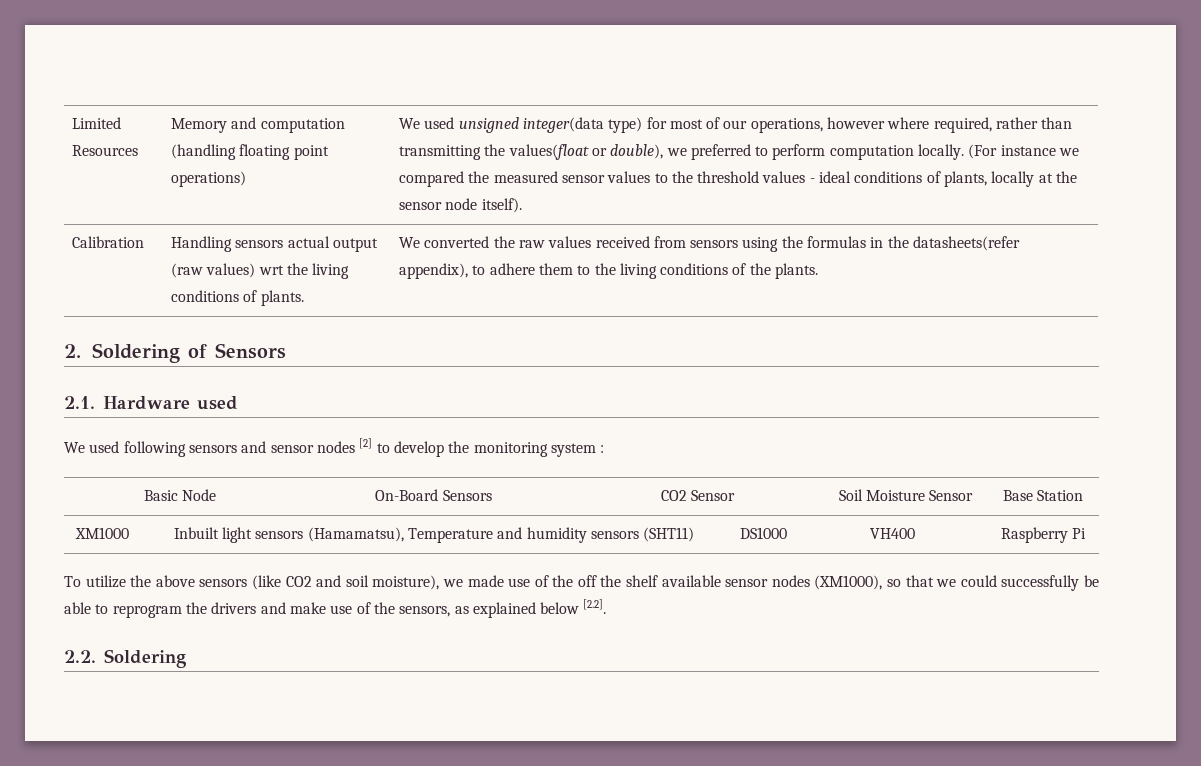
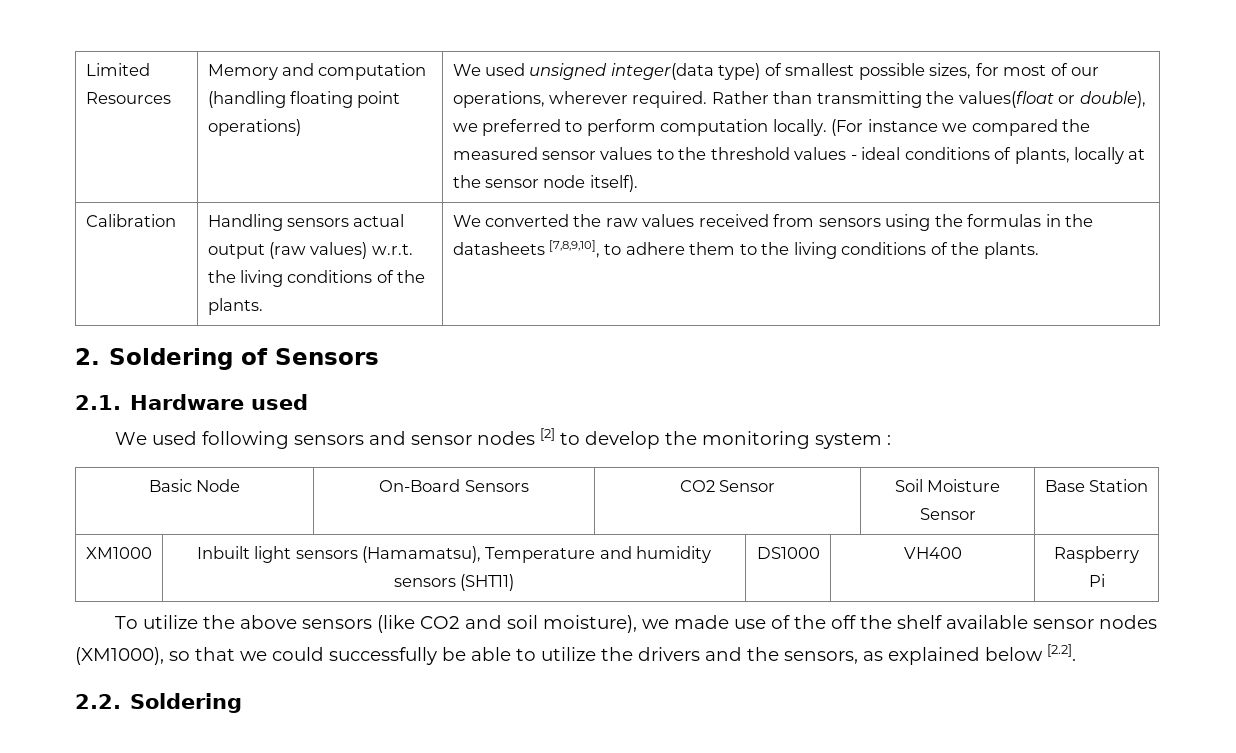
(643, 125) none -> [764,63,972,80] of smallest possible sizes,
[827,117,1039,133] however where required, rather -> [548,91,769,108] wherever required. Rather
[258,263,350,279] [170,290,258,302] wrt the living conditions of -> [371,244,413,255] [207,270,426,287] w.r.t. the living conditions of the
[913,236,1021,251] [398,263,468,279] datasheets(refer appendix), -> [452,240,600,258] datasheets [7,8,9,10],
[112,605,182,618] reprogram -> [541,647,596,661] utilize
[289,602,371,614] make use of -> (742, 654) none

